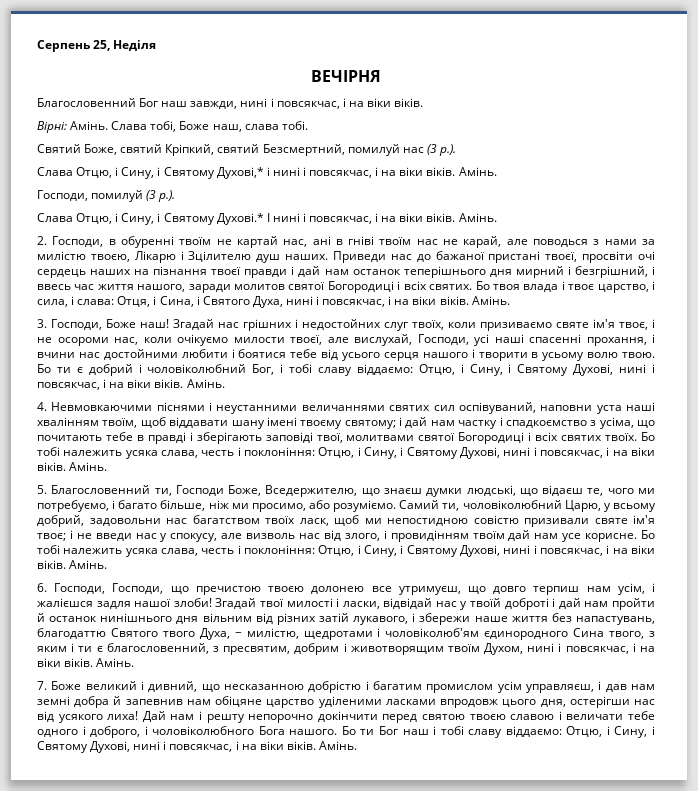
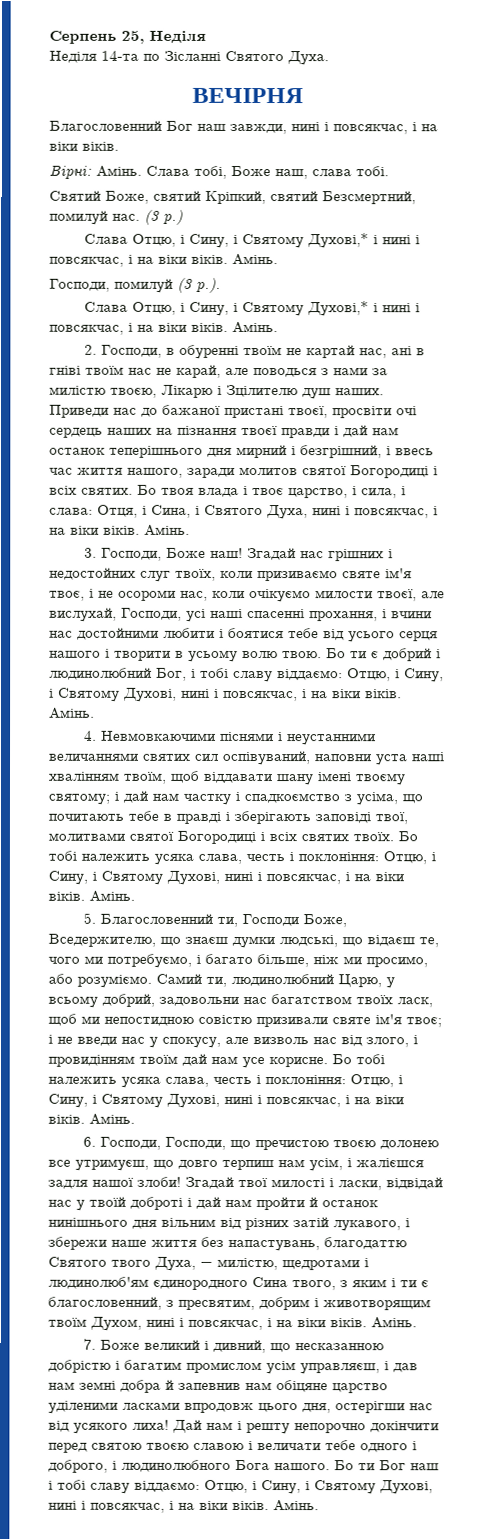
(157, 45) none -> [49,50,329,66] // Неділя 14-та по Зісланні Святого Духа.
[402,144,456,156] нас (3 р.). -> [112,209,183,225] нас. (3 р.)
[216,213,270,225] Духові.* І -> [307,301,379,317] Духові,* і
[147,364,247,373] чоловіколюбний -> [49,667,152,680] людинолюбний
[462,500,562,509] чоловіколюбний -> [231,973,334,987] людинолюбний
[385,628,480,637] чоловіколюб'ям -> [48,1276,149,1289] людинолюб'ям
[152,726,255,735] чоловіколюбного -> [121,1459,231,1472] людинолюбного

